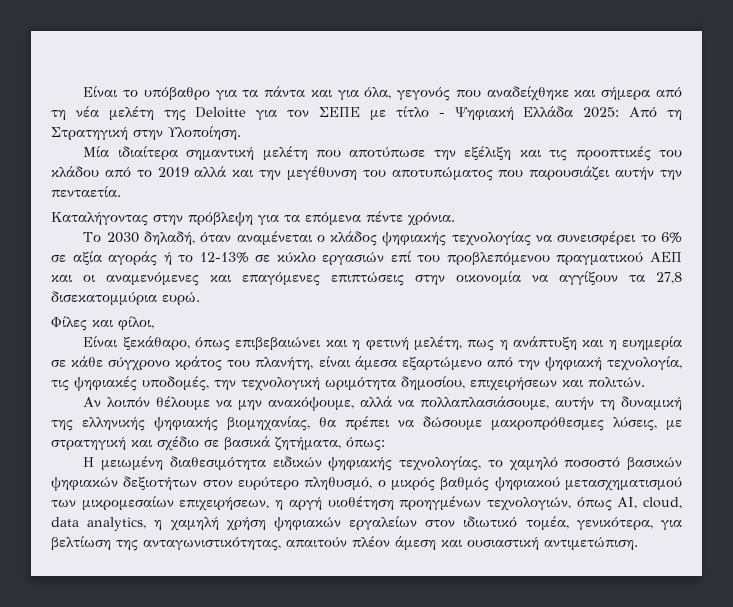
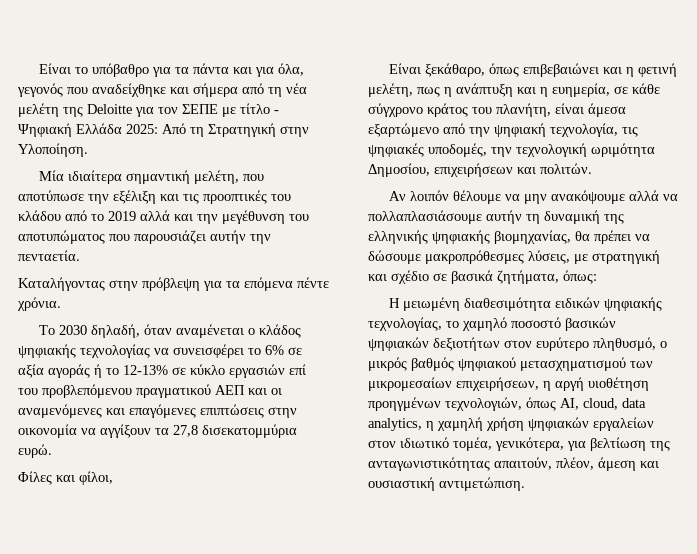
[262,146,308,160] μελέτη -> [193,170,239,184] μελέτη,
[622,336,683,350] ευημερία -> [552,83,610,97] ευημερία,
[401,376,465,390] δημοσίου, -> [368,163,430,177] Δημοσίου,
[268,397,355,411] ανακόψουμε, -> [550,190,625,204] ανακόψουμε
[420,396,550,410] πολλαπλασιάσουμε, -> [368,210,482,224] πολλαπλασιάσουμε
[143,536,390,551] ανταγωνιστικότητας, απαιτούν πλέον -> [368,457,594,471] ανταγωνιστικότητας απαιτούν, πλέον,

